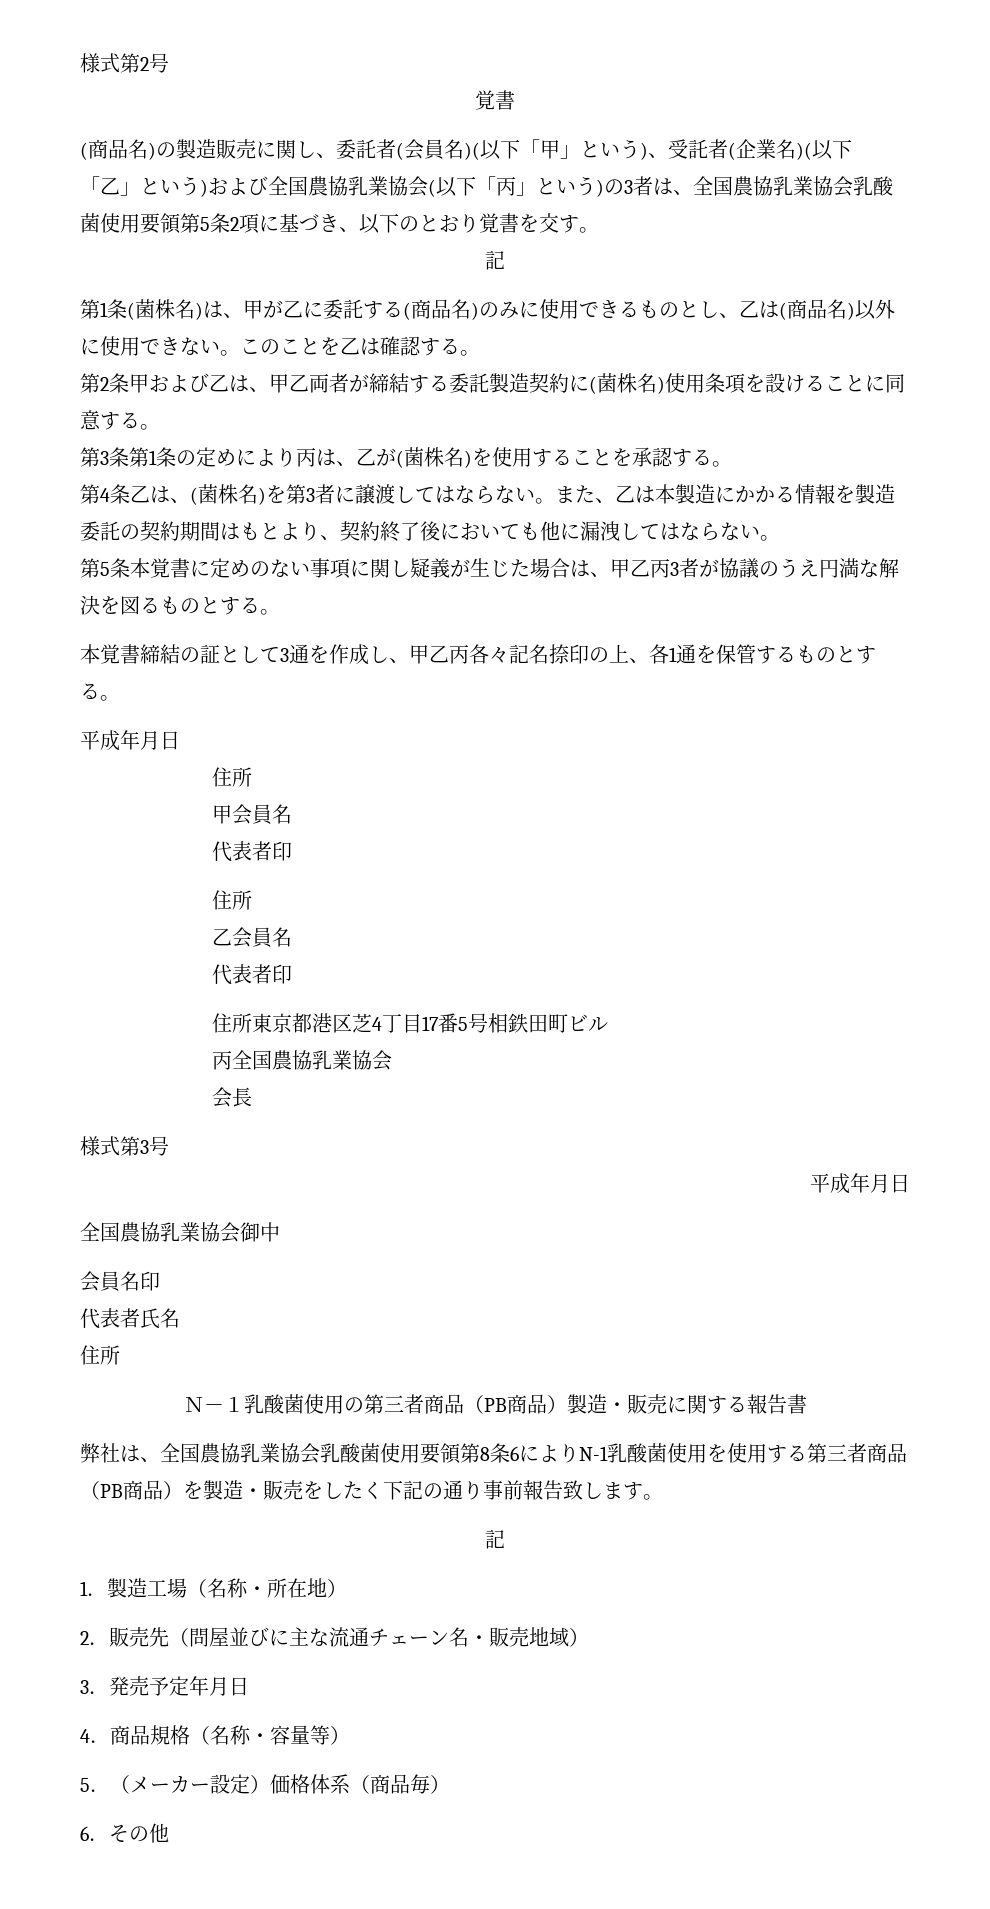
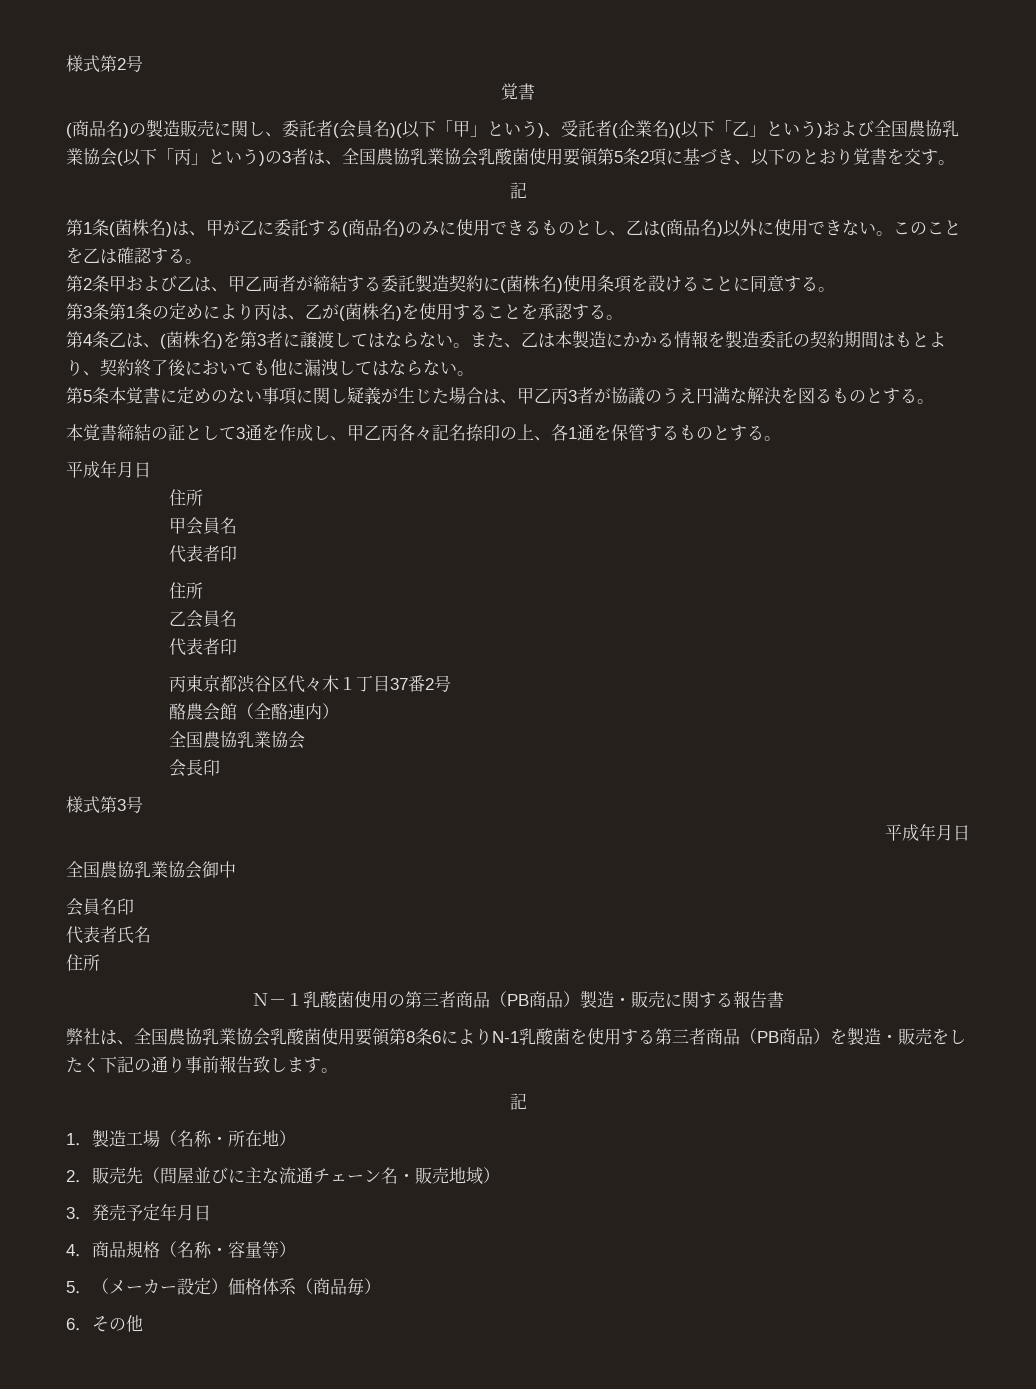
[211,1013,608,1033] [211,1051,232,1070] 住所東京都港区芝4丁目17番5号相鉄田町ビル // 丙 -> [169,675,452,693] [169,703,340,721] 丙東京都渋谷区代々木１丁目37番2号 // 酪農会館（全酪連内） //
(252, 1097) none -> [203,759,221,776] 印
[667,1443,707,1463] 使用 -> (570, 1036) none

